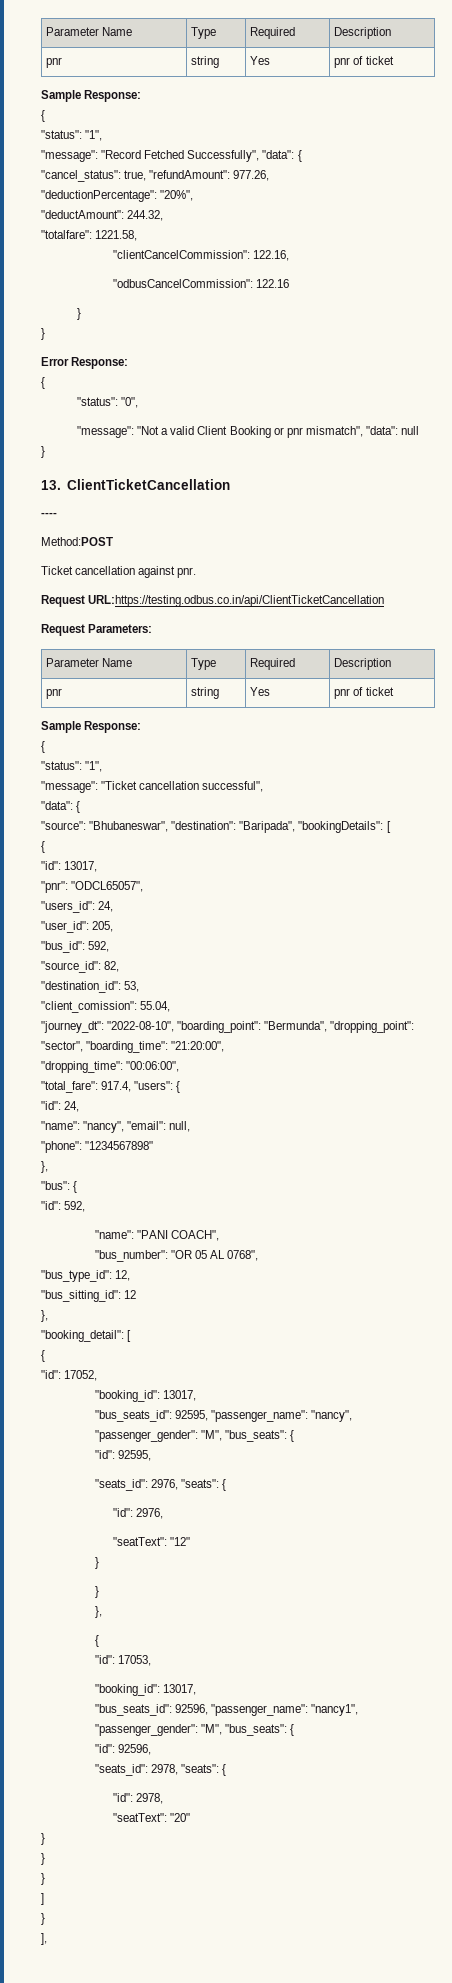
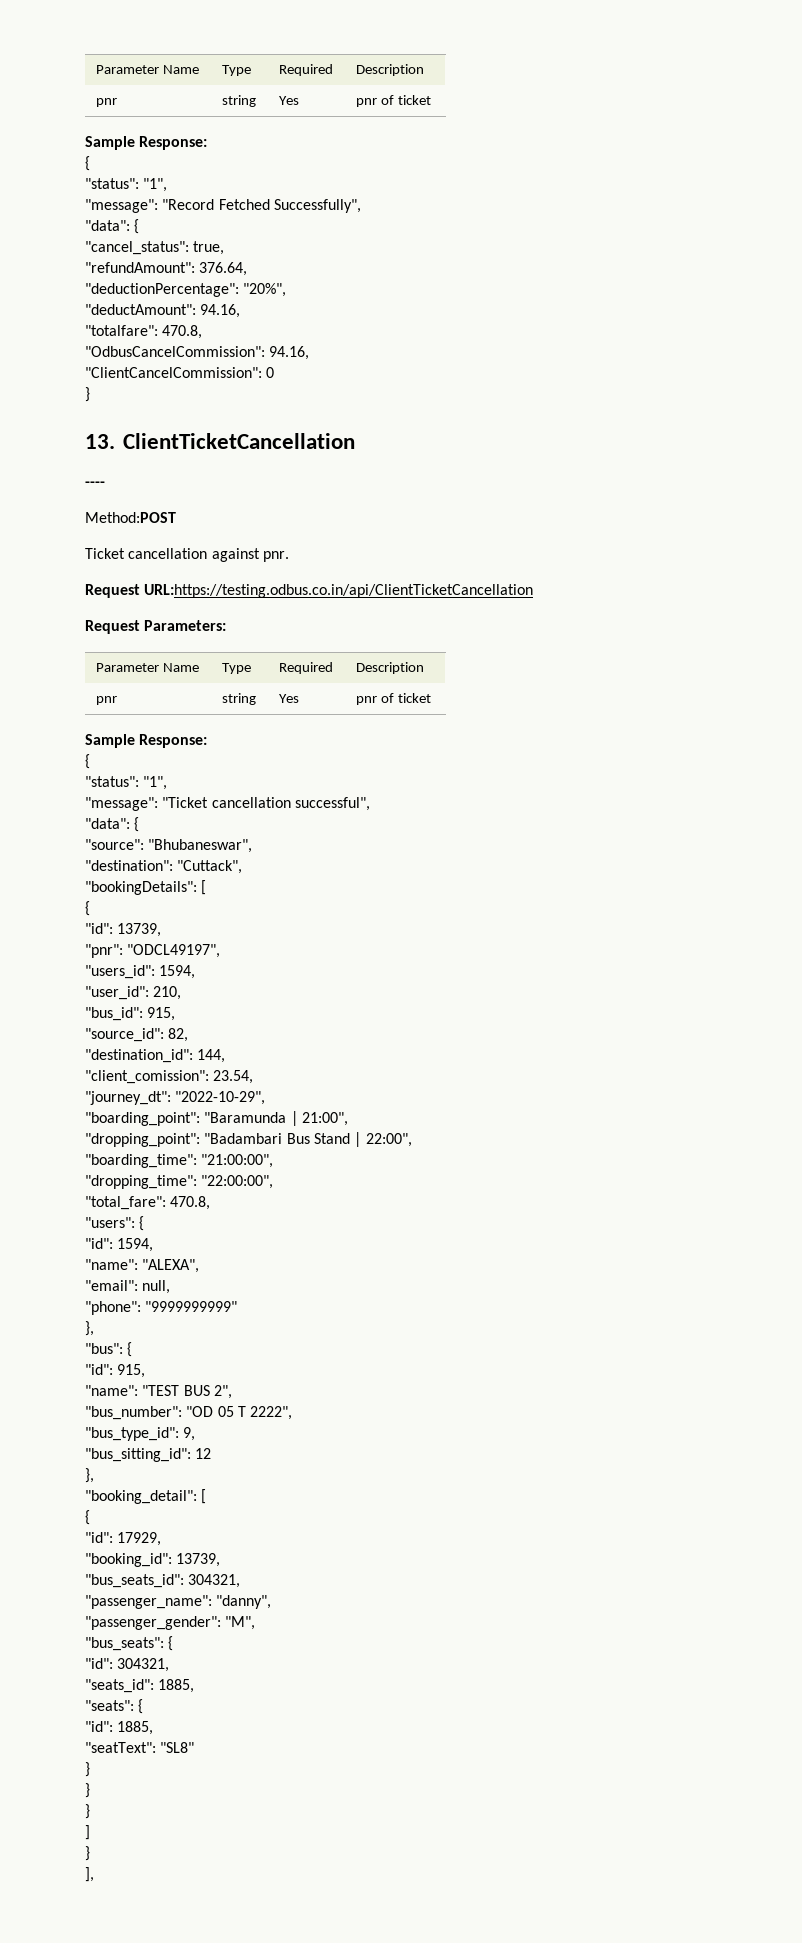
(260, 156) none -> (361, 206) //
[149,170,270,181] "refundAmount": 977.26, -> [85,262,248,276] // "refundAmount": 376.64,
[127,210,164,221] 244.32, -> [200,304,241,318] 94.16,
[95,230,138,241] [113,250,290,261] [113,279,290,288] [77,308,82,320] [41,328,45,340] [41,357,129,369] [41,377,45,389] [77,397,139,408] [77,426,420,438] 1221.58, // "clientCancelCommission": 122.16, // "odbusCancelCommission": 122.16 // } // } // Error Response: // { // "status": "0", // "message": "Not a valid Client Booking or pnr mismatch", "data": null -> [162,325,203,339] [85,346,310,360] [85,367,275,378] 470.8, // "OdbusCancelCommission": 94.16, // "ClientCancelCommission": 0
[171,821,296,833] "destination": "Baripada", -> [85,860,243,874] // "destination": "Cuttack", //
[64,861,98,872] 13017, -> [117,923,162,937] 13739,
[71,881,144,892] "ODCL65057", -> [127,944,221,958] "ODCL49197",
[98,901,114,912] 24, -> [159,965,196,979] 1594,
[92,921,114,932] 205, -> [153,986,182,1000] 210,
[88,941,110,952] 592, -> [147,1007,176,1021] 915,
[124,981,140,992] 53, -> [197,1049,226,1063] 144,
[140,1001,171,1012] 55.04, -> [213,1070,254,1084] 23.54,
[107,1021,415,1033] [41,1041,225,1053] "2022-08-10", "boarding_point": "Bermunda", "dropping_point": "sector", "boarding_time": "21:20:00", -> [175,1091,266,1105] [85,1111,348,1126] [85,1132,412,1147] [85,1154,274,1168] "2022-10-29", // "boarding_point": "Baramunda | 21:00", // "dropping_point": "Badambari Bus Stand | 22:00", // "boarding_time": "21:00:00",
[126,1061,180,1072] "00:06:00", -> [201,1175,274,1189] "22:00:00",
[101,1081,132,1092] 917.4, -> [170,1196,211,1210] 470.8, //
[64,1101,80,1112] [41,1121,125,1133] 24, // "name": "nancy", -> [117,1238,154,1252] [85,1259,200,1273] 1594, // "name": "ALEXA", //
[85,1141,154,1150] "1234567898" -> [145,1301,238,1312] "9999999999"
[64,1201,86,1212] [95,1230,220,1241] [95,1250,259,1262] 592, // "name": "PANI COACH", // "bus_number": "OR 05 AL 0768", -> [117,1364,146,1378] [85,1385,232,1399] [85,1406,293,1420] 915, // "name": "TEST BUS 2", // "bus_number": "OD 05 T 2222",
[115,1270,131,1281] 12, -> [183,1427,196,1441] 9,
[64,1370,98,1381] [95,1390,197,1402] [95,1410,353,1422] [95,1430,295,1442] [95,1450,152,1461] [95,1479,227,1491] [113,1508,164,1519] [113,1537,191,1546] [95,1557,100,1569] [95,1586,100,1598] [95,1606,103,1618] [95,1635,100,1647] [95,1655,152,1666] [95,1684,197,1696] [95,1704,359,1716] [95,1724,295,1736] [95,1744,152,1755] [95,1764,227,1776] [113,1793,164,1804] [113,1813,191,1822] 17052, // "booking_id": 13017, // "bus_seats_id": 92595, "passenger_name": "nancy", "passenger_gender": "M", "bus_seats": { // "id": 92595, // "seats_id": 2976, "seats": { // "id": 2976, // "seatText": "12" // } // } // }, // { // "id": 17053, // "booking_id": 13017, // "bus_seats_id": 92596, "passenger_name": "nancy1", "passenger_gender": "M", "bus_seats": { // "id": 92596, // "seats_id": 2978, "seats": { // "id": 2978, // "seatText": "20" -> [117,1532,162,1546] [85,1553,221,1567] [85,1574,241,1588] [85,1595,272,1609] [85,1616,256,1630] [85,1636,174,1651] [85,1658,170,1672] [85,1679,195,1693] [85,1699,144,1714] [85,1721,154,1735] [85,1742,195,1753] 17929, // "booking_id": 13739, // "bus_seats_id": 304321, // "passenger_name": "danny", // "passenger_gender": "M", // "bus_seats": { // "id": 304321, // "seats_id": 1885, // "seats": { // "id": 1885, // "seatText": "SL8"

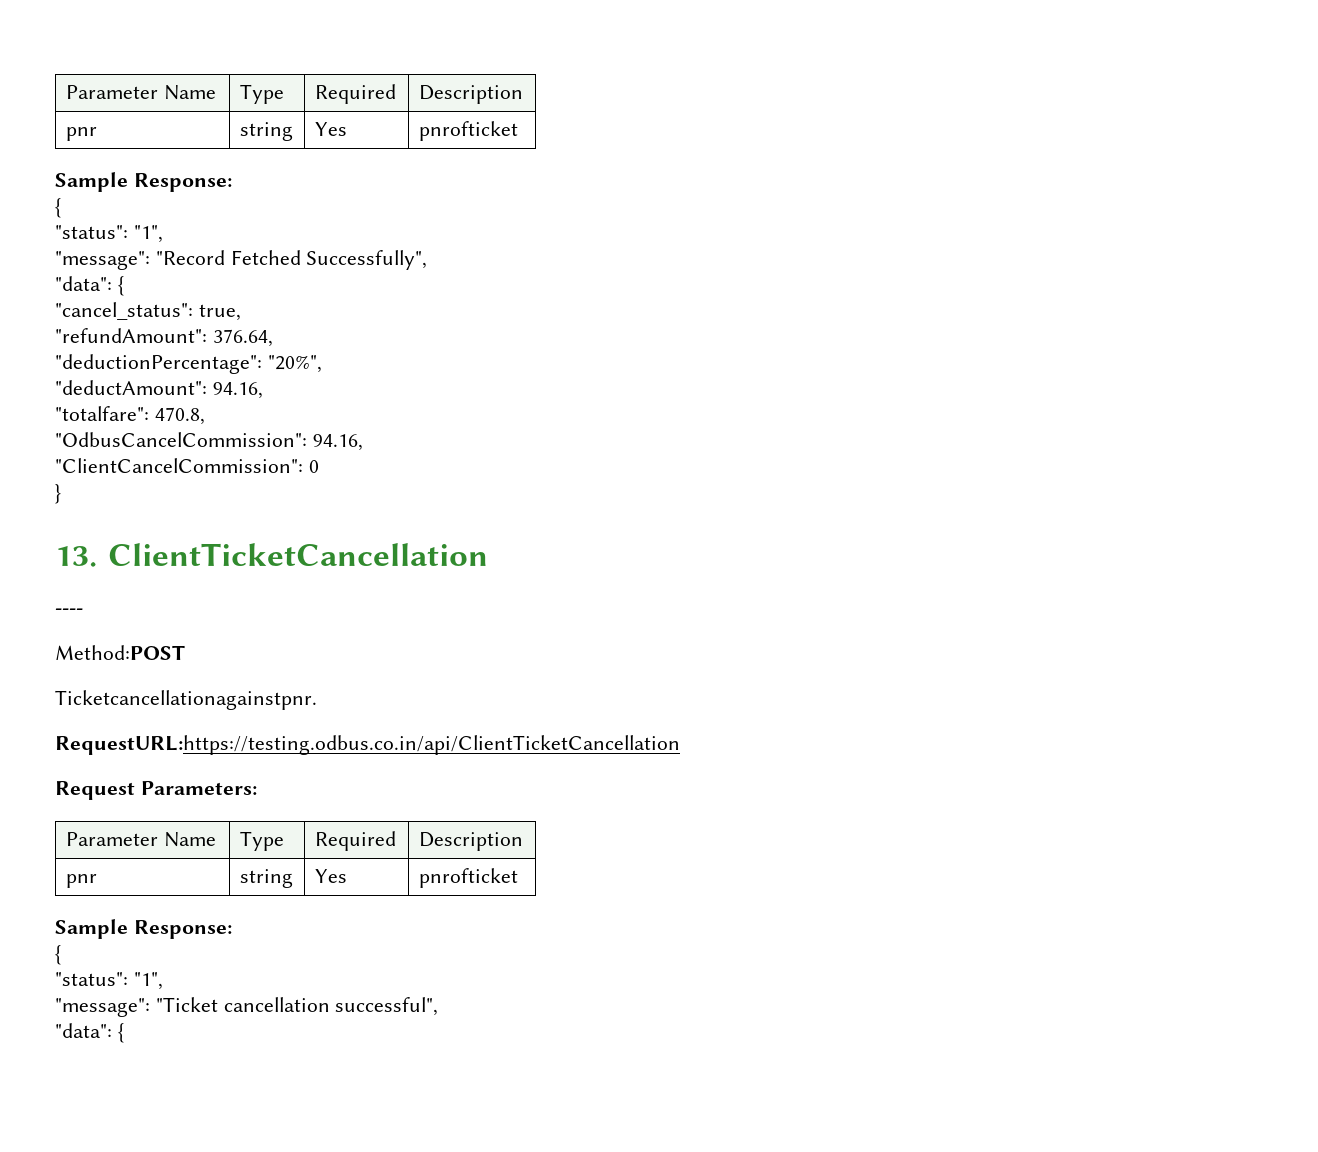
[95,65,199,74] [221,65,251,76] [278,64,333,76] [355,64,424,76] [95,98,117,107] [221,95,256,107] [278,96,299,105] [355,95,431,107] Parameter Name | Type | Required | Description // pnr | string | Yes | pnr of ticket -> [65,85,216,100] [239,84,284,104] [314,84,396,104] [418,85,523,104] [65,127,97,141] [239,122,293,141] [314,122,347,136] [418,121,518,141] Parameter Name | Type | Required | Description // pnr | string | Yes | pnrofticket
[85,548,289,562] [85,584,534,598] Ticket cancellation against pnr. // Request URL:https://testing.odbus.co.in/api/ClientTicketCancellation -> [55,690,317,710] [55,735,680,755] Ticketcancellationagainstpnr. // RequestURL:https://testing.odbus.co.in/api/ClientTicketCancellation
[355,693,431,705] pnr of ticket -> [418,868,518,888] pnrofticket
[85,839,253,853] [85,860,243,874] [85,880,207,895] [85,901,90,916] [85,923,162,937] [85,944,221,958] [85,965,196,979] [85,986,182,1000] [85,1007,176,1021] [85,1028,189,1042] [85,1049,226,1063] [85,1070,254,1084] [85,1091,266,1105] [85,1111,348,1126] [85,1132,412,1147] [85,1154,274,1168] [85,1175,274,1189] [85,1196,211,1210] [85,1216,145,1231] [85,1238,154,1252] [85,1259,200,1273] [85,1280,171,1294] [85,1301,238,1315] [85,1321,94,1336] [85,1342,133,1357] [85,1364,146,1378] [85,1385,232,1399] [85,1406,293,1420] [85,1427,196,1441] [85,1448,212,1462] [85,1468,94,1483] [85,1489,207,1504] [85,1510,90,1525] [85,1532,162,1546] [85,1553,221,1567] [85,1574,241,1588] [85,1595,272,1609] [85,1616,256,1630] [85,1636,174,1651] [85,1658,170,1672] [85,1679,195,1693] [85,1699,144,1714] [85,1721,154,1735] [85,1742,195,1753] [85,1762,90,1777] [85,1783,90,1798] [85,1804,90,1819] [85,1825,90,1840] [85,1846,90,1861] [85,1867,94,1882] // "source": "Bhubaneswar", // "destination": "Cuttack", // "bookingDetails": [ // { // "id": 13739, // "pnr": "ODCL49197", // "users_id": 1594, // "user_id": 210, // "bus_id": 915, // "source_id": 82, // "destination_id": 144, // "client_comission": 23.54, // "journey_dt": "2022-10-29", // "boarding_point": "Baramunda | 21:00", // "dropping_point": "Badambari Bus Stand | 22:00", // "boarding_time": "21:00:00", // "dropping_time": "22:00:00", // "total_fare": 470.8, // "users": { // "id": 1594, // "name": "ALEXA", // "email": null, // "phone": "9999999999" // }, // "bus": { // "id": 915, // "name": "TEST BUS 2", // "bus_number": "OD 05 T 2222", // "bus_type_id": 9, // "bus_sitting_id": 12 // }, // "booking_detail": [ // { // "id": 17929, // "booking_id": 13739, // "bus_seats_id": 304321, // "passenger_name": "danny", // "passenger_gender": "M", // "bus_seats": { // "id": 304321, // "seats_id": 1885, // "seats": { // "id": 1885, // "seatText": "SL8" // } // } // } // ] // } // ], -> (124, 1033) none

